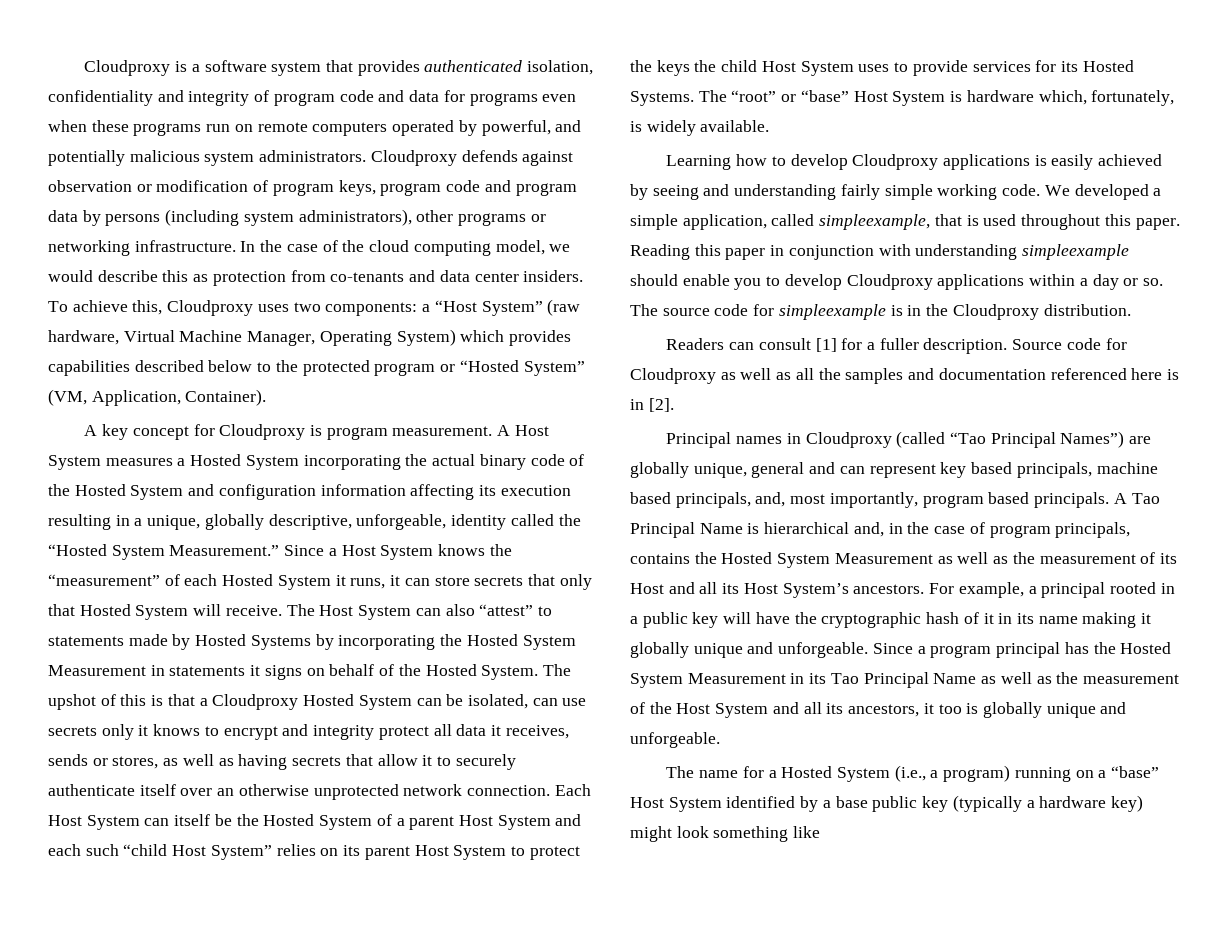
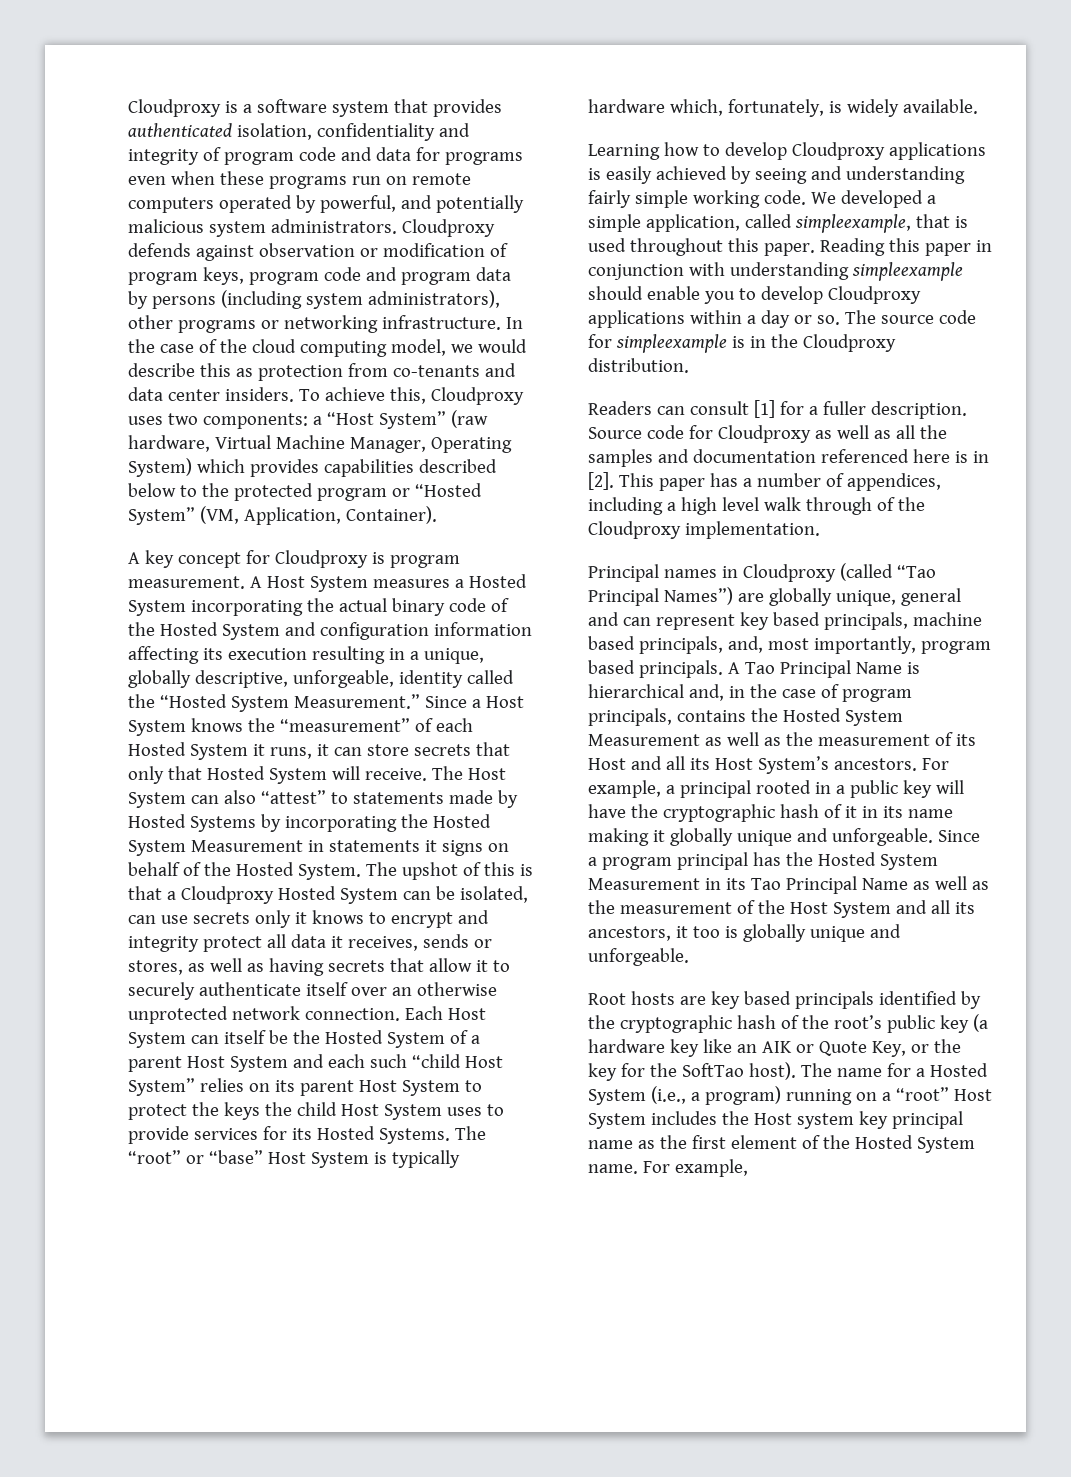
(963, 96) none -> [391,1150,460,1168] typically
(674, 405) none -> [618,473,941,491] [588,497,925,515] [588,521,820,539] This paper has a number of appendices, including a high level walk through of the Cloudproxy implementation.
(720, 740) none -> [588,991,981,1009] [588,1014,988,1033] [588,1039,961,1057] [588,1062,796,1081] Root hosts are key based principals identified by the cryptographic hash of the root’s public key (a hardware key like an AIK or Quote Key, or the key for the SoftTao host).
[1111,766,1160,778] [630,795,1143,812] [630,826,821,842] “base” Host System identified by a base public key (typically a hardware key) might look something like -> [895,1087,992,1101] [588,1111,963,1129] [588,1135,975,1153] [588,1159,748,1177] “root” Host System includes the Host system key principal name as the first element of the Hosted System name. For example,

